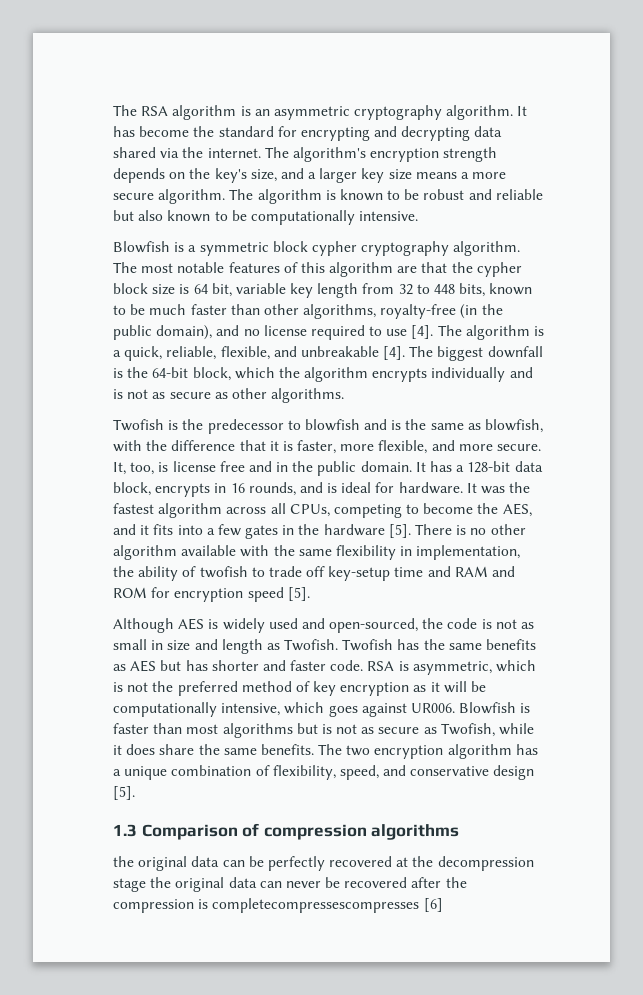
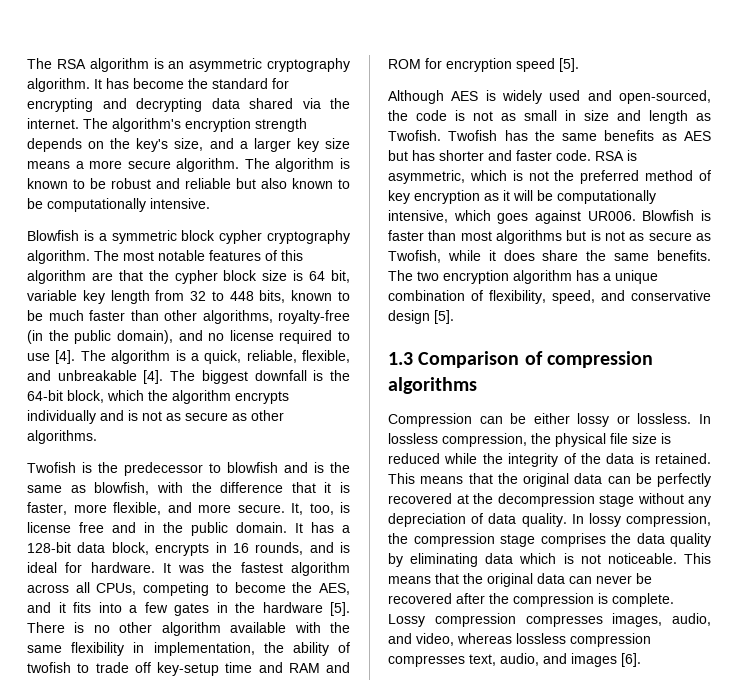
(460, 832) none -> [388,413,711,427] [388,433,671,447] [388,453,711,467] [388,473,493,484] Compression can be either lossy or lossless. In lossless compression, the physical file size is reduced while the integrity of the data is retained. This means that
(146, 885) none -> [637,493,711,507] [388,513,711,527] [388,533,711,547] [388,553,711,567] [388,573,459,584] without any depreciation of data quality. In lossy compression, the compression stage comprises the data quality by eliminating data which is not noticeable. This means that
[212,898,443,913] completecompressescompresses [6] -> [612,593,674,607] [388,613,711,627] [388,633,651,647] [388,653,641,667] complete. Lossy compression compresses images, audio, and video, whereas lossless compression compresses text, audio, and images [6].

